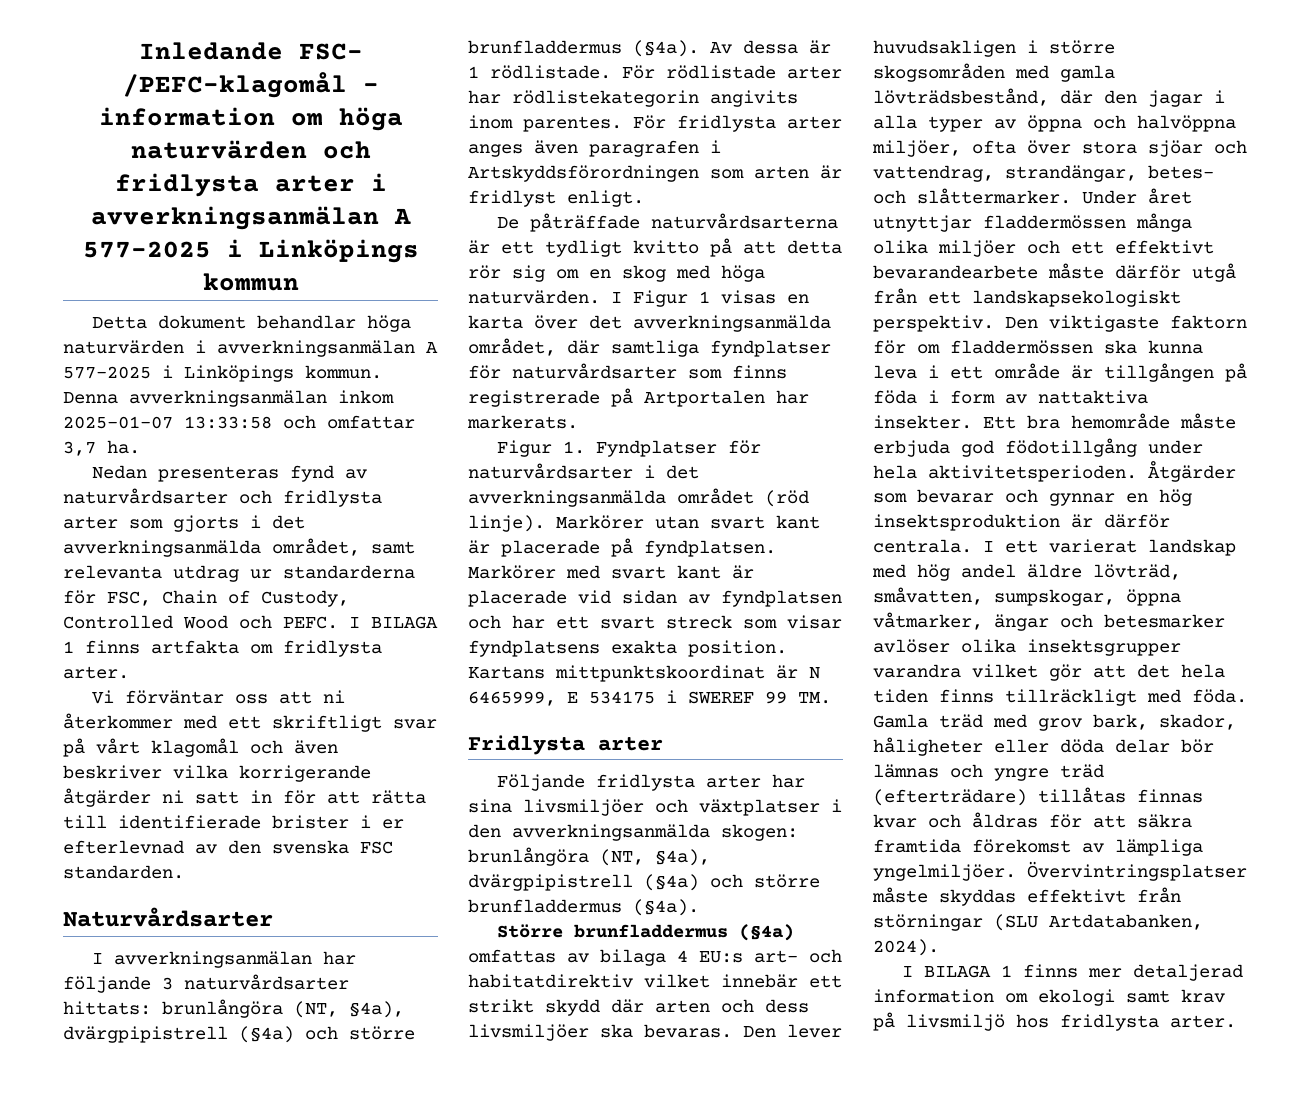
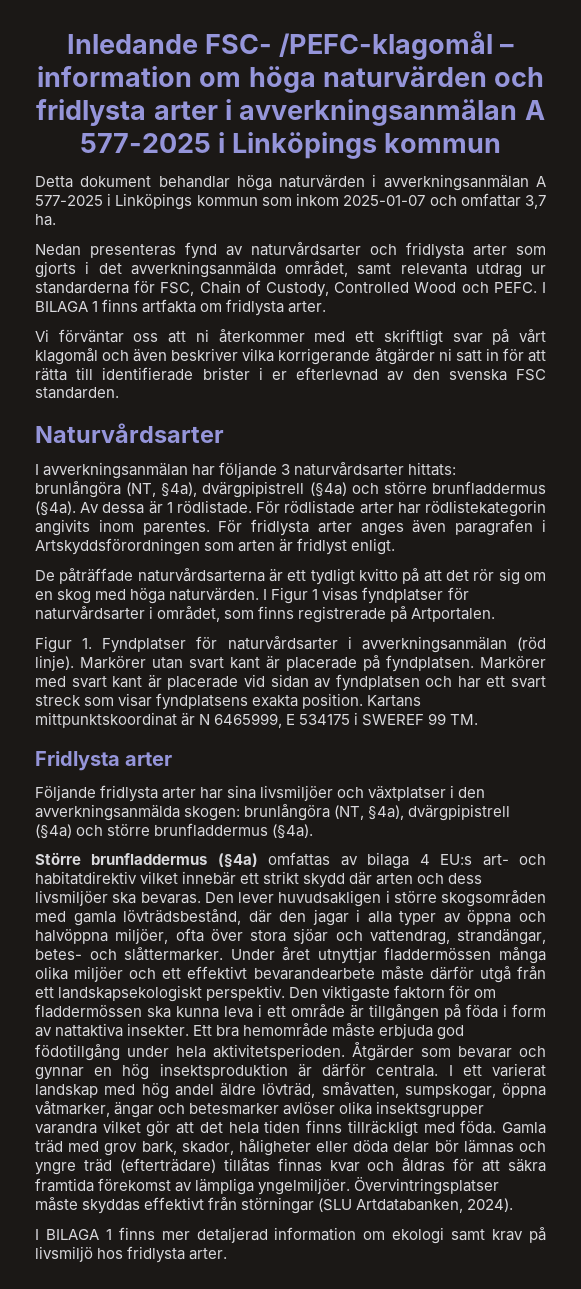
[305,365,382,379] [63,390,327,407] kommun. Denna avverkningsanmälan -> [196,195,292,206] kommun som
[184,416,272,429] 13:33:58 -> (426, 200) none
[787,240,842,254] detta -> [445,570,469,581] det
[787,294,809,304] [468,315,831,332] [468,338,699,357] en karta över det avverkningsanmälda området, där samtliga -> (359, 594) none
(677, 371) none -> [149,606,221,622] i området,
[644,390,809,407] [467,415,578,429] Artportalen har markerats. -> [411,608,496,622] Artportalen.
[666,465,699,479] [468,488,754,507] det avverkningsanmälda området -> [361,636,507,653] avverkningsanmälan

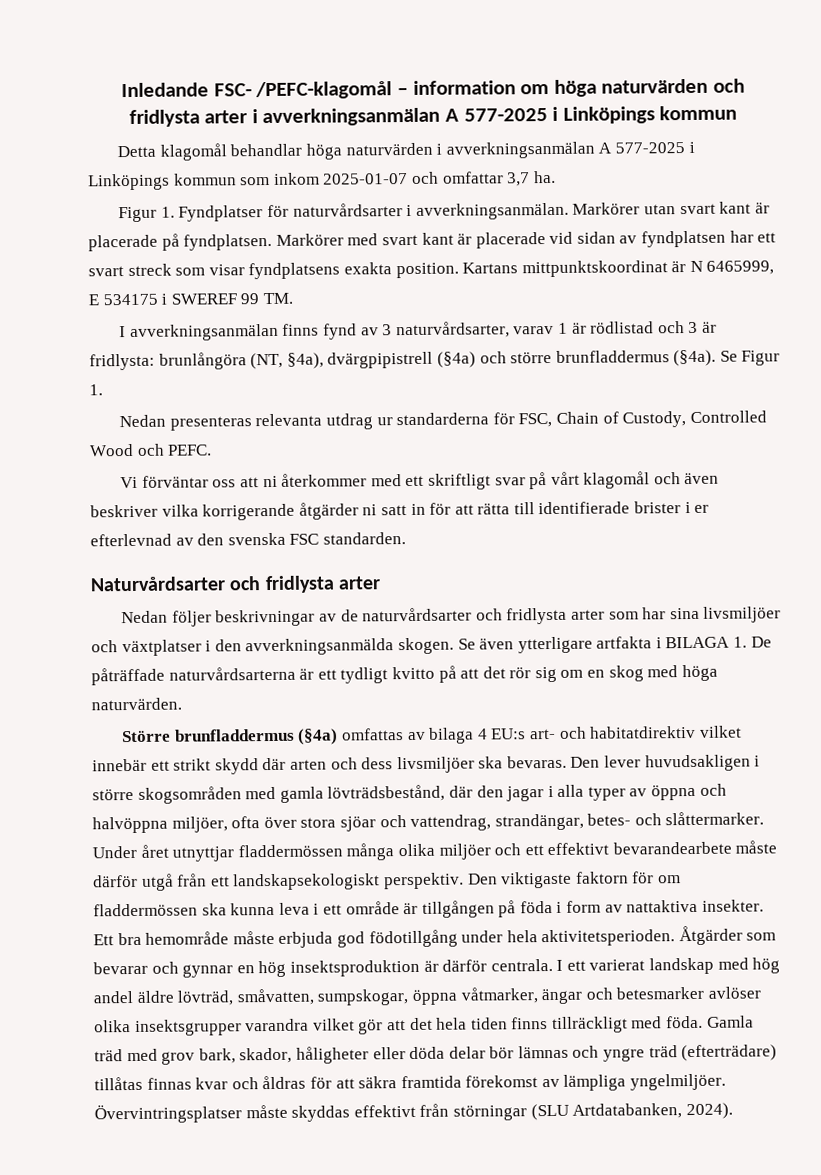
[80,176,152,187] dokument -> [159,143,227,161] klagomål
[35,242,546,259] [35,261,392,278] Nedan presenteras fynd av naturvårdsarter och fridlysta arter som gjorts i det avverkningsanmälda området, samt -> [118,201,770,223] [88,230,777,252] [88,260,775,280] [88,292,293,306] [119,321,717,342] [89,349,781,371] [89,384,103,396] [119,414,252,431] Figur 1. Fyndplatser för naturvårdsarter i avverkningsanmälan. Markörer utan svart kant är placerade på fyndplatsen. Markörer med svart kant är placerade vid sidan av fyndplatsen har ett svart streck som visar fyndplatsens exakta position. Kartans mittpunktskoordinat är N 6465999, E 534175 i SWEREF 99 TM. // I avverkningsanmälan finns fynd av 3 naturvårdsarter, varav 1 är rödlistad och 3 är fridlysta: brunlångöra (NT, §4a), dvärgpipistrell (§4a) och större brunfladdermus (§4a). Se Figur 1. // Nedan presenteras
[542,282,546,293] [35,299,327,316] I BILAGA 1 finns artfakta om fridlysta arter. -> (213, 450) none
[35,462,457,479] [35,481,547,498] [35,500,546,517] [35,519,546,536] [35,538,396,555] // I avverkningsanmälan har följande 3 naturvårdsarter hittats: brunlångöra (NT, §4a), dvärgpipistrell (§4a) och större brunfladdermus (§4a). Av dessa är 1 rödlistade. För rödlistade arter har rödlistekategorin angivits inom parentes. För fridlysta arter anges även paragrafen i Artskyddsförordningen som arten är fridlyst enligt. // -> [229,575,381,594] [121,606,782,627] [91,636,748,657] och fridlysta arter // Nedan följer beskrivningar av de naturvårdsarter och fridlysta arter som har sina livsmiljöer och växtplatser i den avverkningsanmälda skogen. Se även ytterligare artfakta i BILAGA 1.
[263,587,469,604] [35,606,496,623] [35,636,546,653] [35,655,546,672] [35,674,546,691] [35,693,422,710] [35,712,479,728] [35,751,173,771] [35,785,486,802] [35,804,511,821] [35,823,314,839] I Figur 1 visas fyndplatser för naturvårdsarter i området, som finns registrerade på Artportalen. // Figur 1. Fyndplatser för naturvårdsarter i avverkningsanmälan (röd linje). Markörer utan svart kant är placerade på fyndplatsen. Markörer med svart kant är placerade vid sidan av fyndplatsen och har ett svart streck som visar fyndplatsens exakta position. Kartans mittpunktskoordinat är N 6465999, E 534175 i SWEREF 99 TM. // Fridlysta arter // Följande fridlysta arter har sina livsmiljöer och växtplatser i den avverkningsanmälda skogen: brunlångöra (NT, §4a), dvärgpipistrell (§4a) och större brunfladdermus (§4a). -> (182, 704) none
[35,1227,547,1244] [35,1246,228,1263] // I BILAGA 1 finns mer detaljerad information om ekologi samt krav på livsmiljö hos fridlysta arter. -> (733, 1111) none

